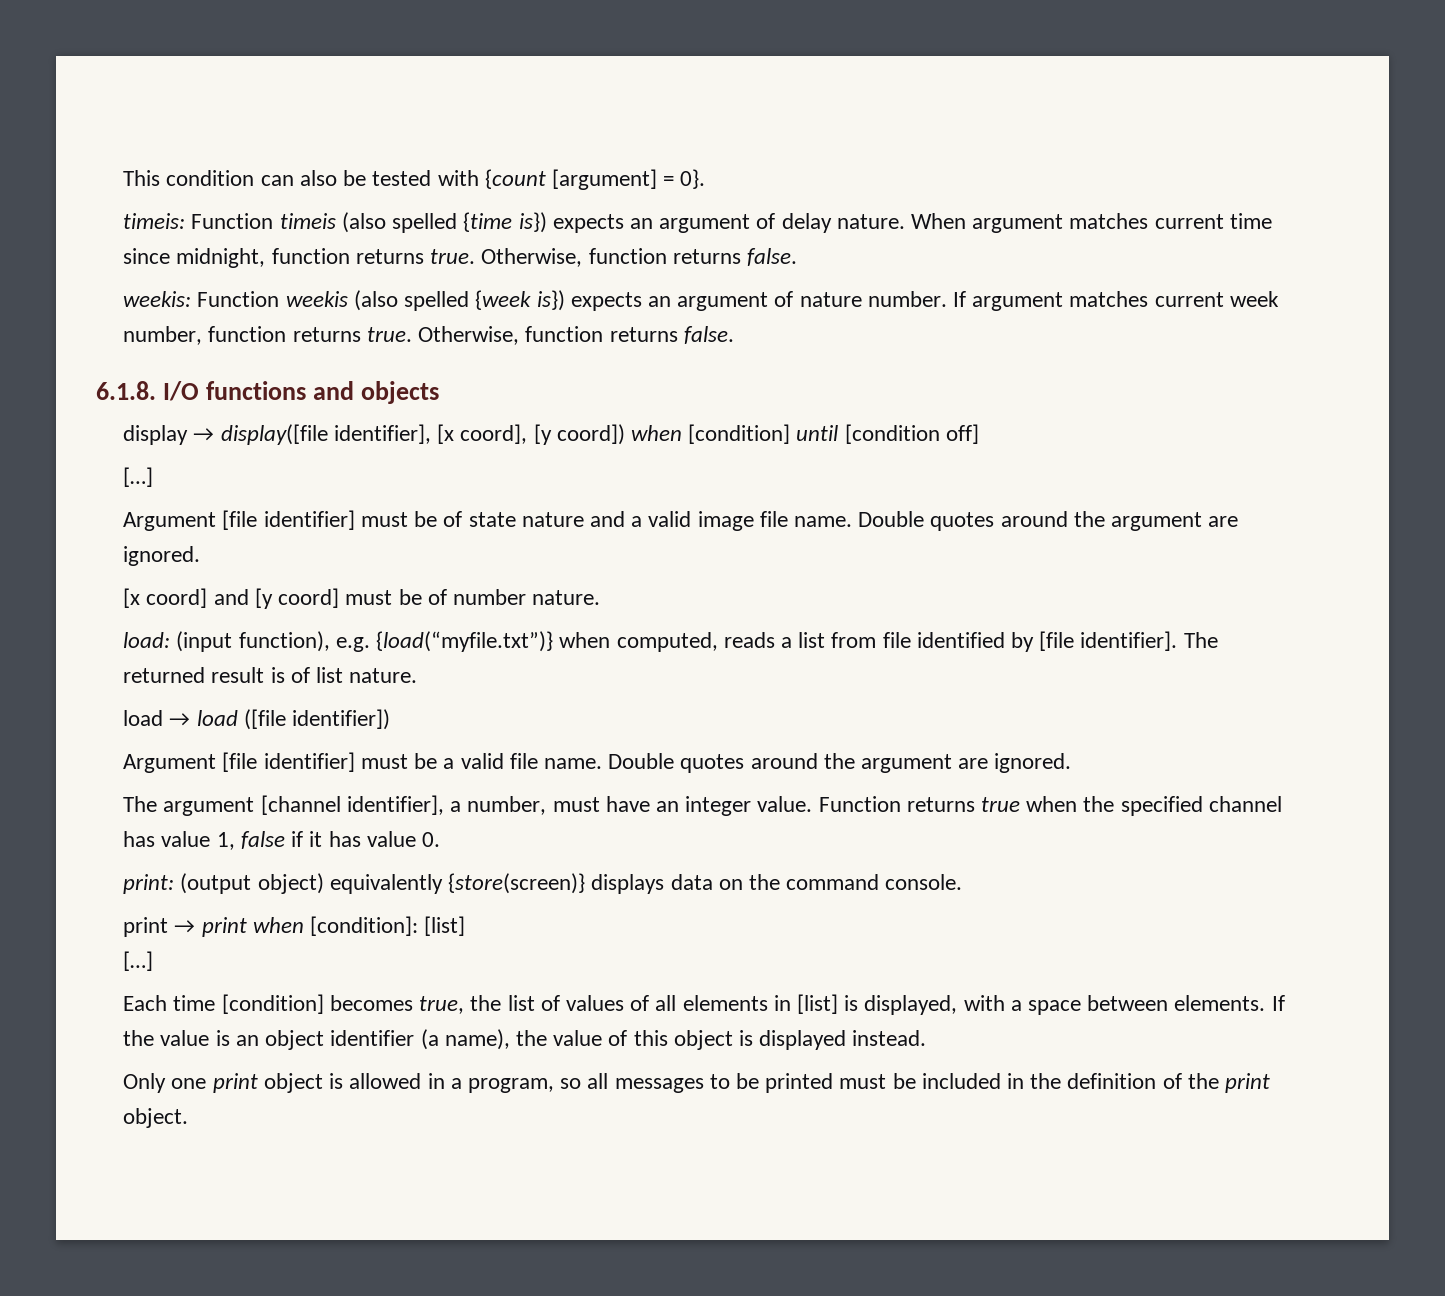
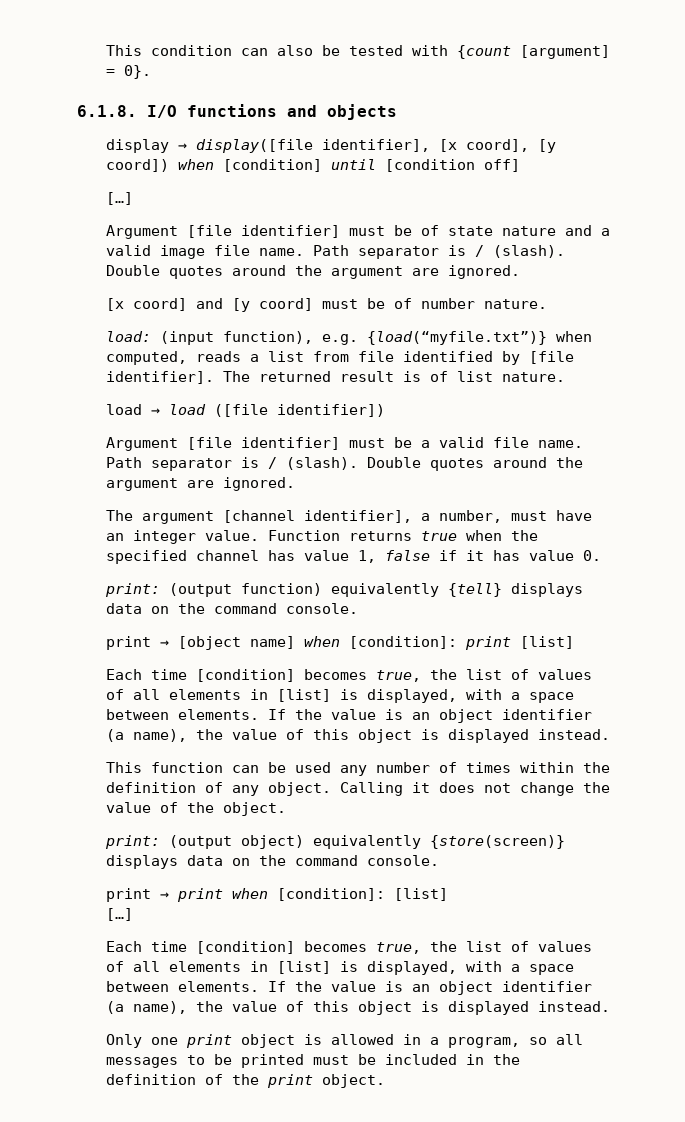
[123,212,1272,233] [123,248,797,268] [123,290,1279,311] [123,326,734,345] // timeis: Function timeis (also spelled {time is}) expects an argument of delay nature. When argument matches current time since midnight, function returns true. Otherwise, function returns false. // weekis: Function weekis (also spelled {week is}) expects an argument of nature number. If argument matches current week number, function returns true. Otherwise, function returns false. -> (152, 72) none
(853, 521) none -> [313,245,566,259] Path separator is / (slash).
(602, 763) none -> [106,457,359,471] Path separator is / (slash).
(440, 839) none -> [105,583,584,597] [106,603,359,614] [106,636,575,650] [106,669,593,682] [106,689,575,703] [106,709,593,723] [106,729,611,743] [106,762,611,776] [106,782,611,796] [106,802,287,816] // print: (output function) equivalently {tell} displays data on the command console. // print → [object name] when [condition]: print [list] // Each time [condition] becomes true, the list of values of all elements in [list] is displayed, with a space between elements. If the value is an object identifier (a name), the value of this object is displayed instead. // This function can be used any number of times within the definition of any object. Calling it does not change the value of the object.

